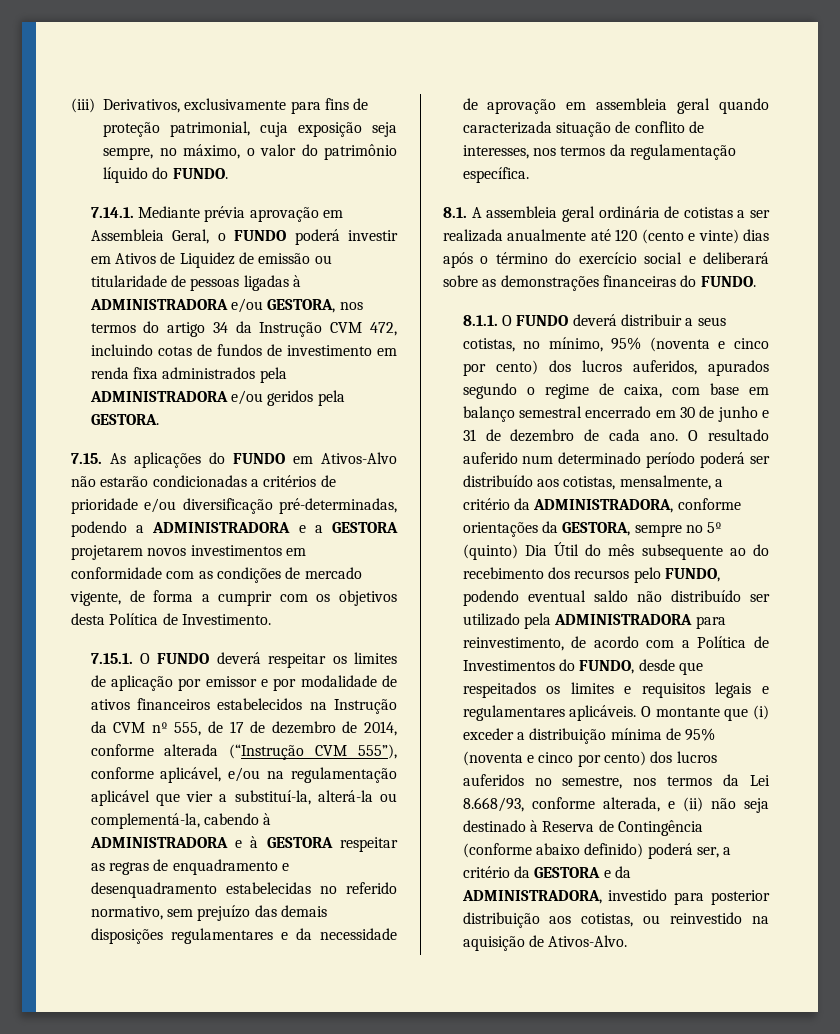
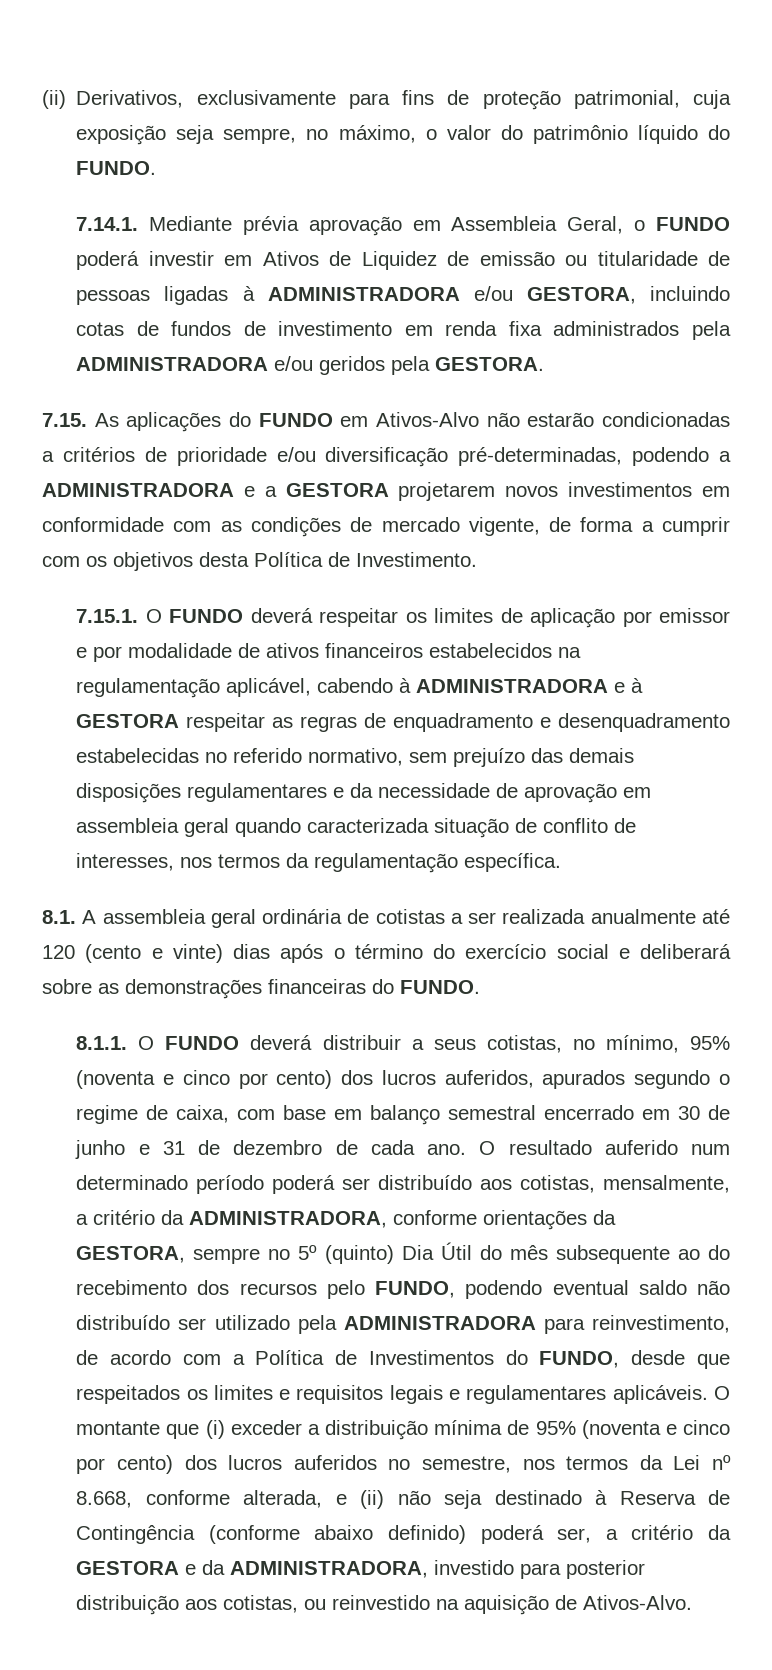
[71,98,95,113] (iii) -> [42,90,66,109] (ii)
[339,302,363,310] [90,321,397,337] nos termos do artigo 34 da Instrução CVM 472, -> (636, 295) none
[334,699,397,714] [90,721,397,736] [90,744,397,760] [90,767,397,783] [90,790,397,806] [90,813,200,829] Instrução da CVM nº 555, de 17 de dezembro de 2014, conforme alterada (“Instrução CVM 555”), conforme aplicável, e/ou na regulamentação aplicável que vier a substituí-la, alterá-la ou complementá-la, -> [76,678,312,698] regulamentação aplicável,
[462,797,524,812] 8.668/93, -> [711,1455,731,1470] [76,1491,133,1508] nº 8.668,

